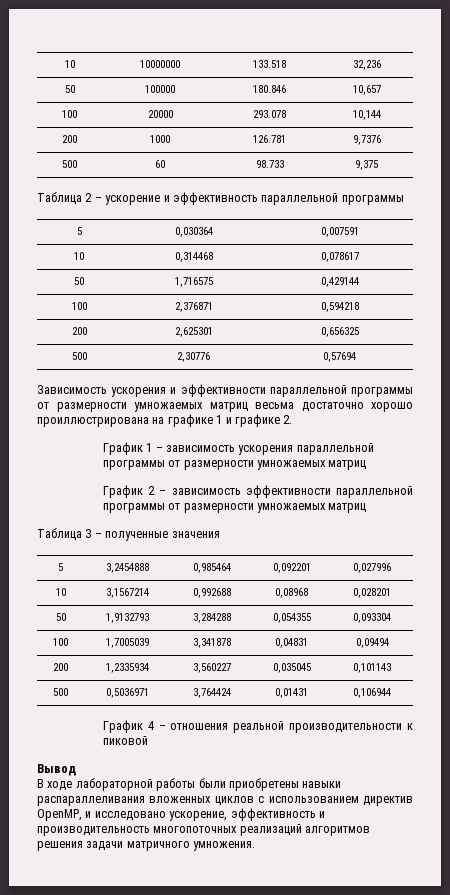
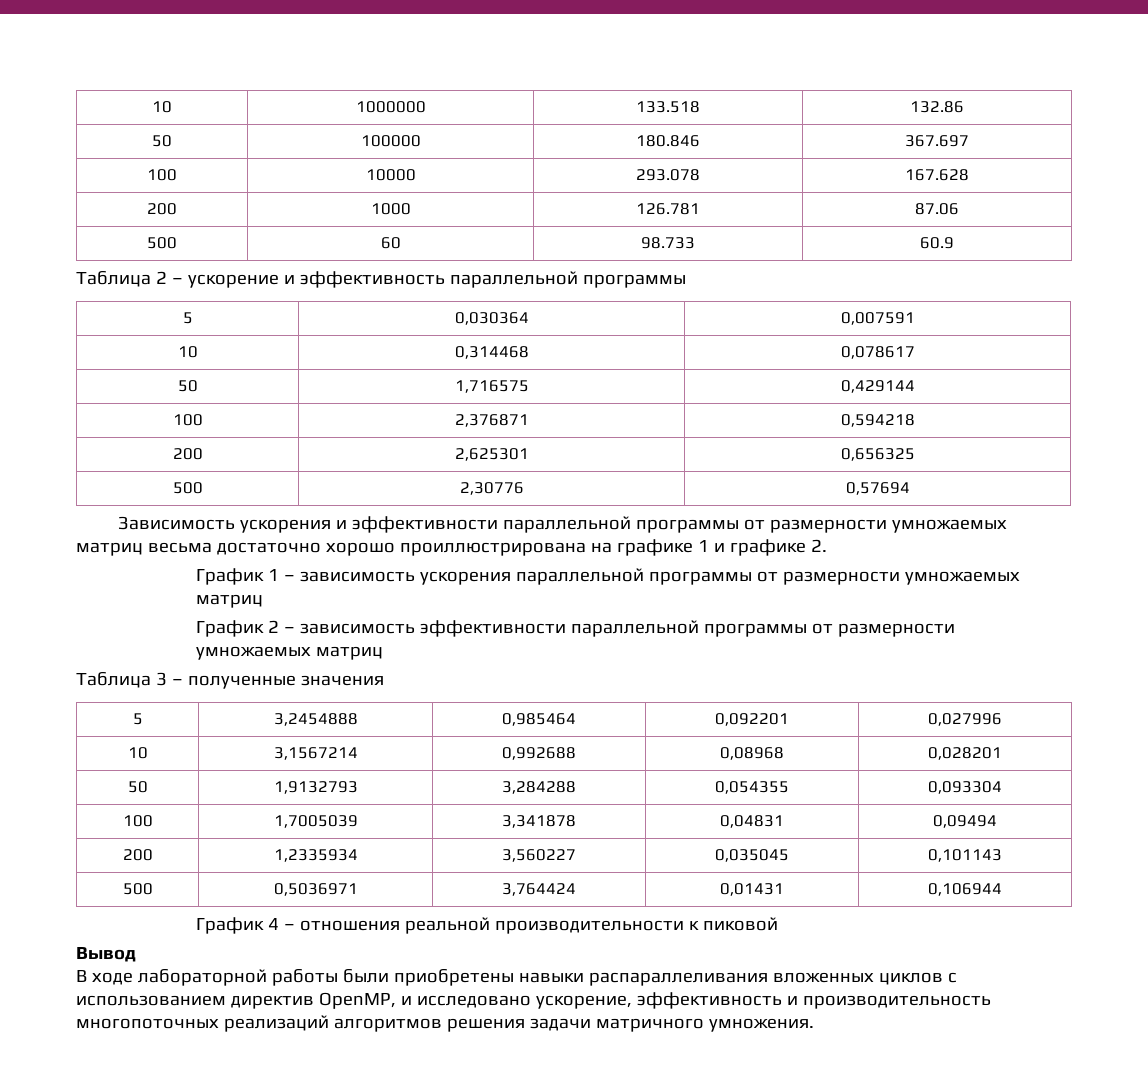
[64,60,75,68] [140,60,180,68] 10 | 10000000 -> [152,101,172,113] [355,101,426,113] 10 | 1000000
[352,60,381,70] 32,236 -> [910,101,964,113] 132.86
[352,85,381,95] [62,110,77,118] [147,110,173,118] 10,657 // 100 | 20000 -> [905,135,969,147] [147,169,177,181] [365,169,416,181] 367.697 // 100 | 10000
[352,110,381,120] 10,144 -> [905,169,969,181] 167.628
[352,135,381,145] 9,7376 -> [915,203,959,215] 87.06
[355,160,378,170] 9,375 -> [920,237,954,249] 60.9

